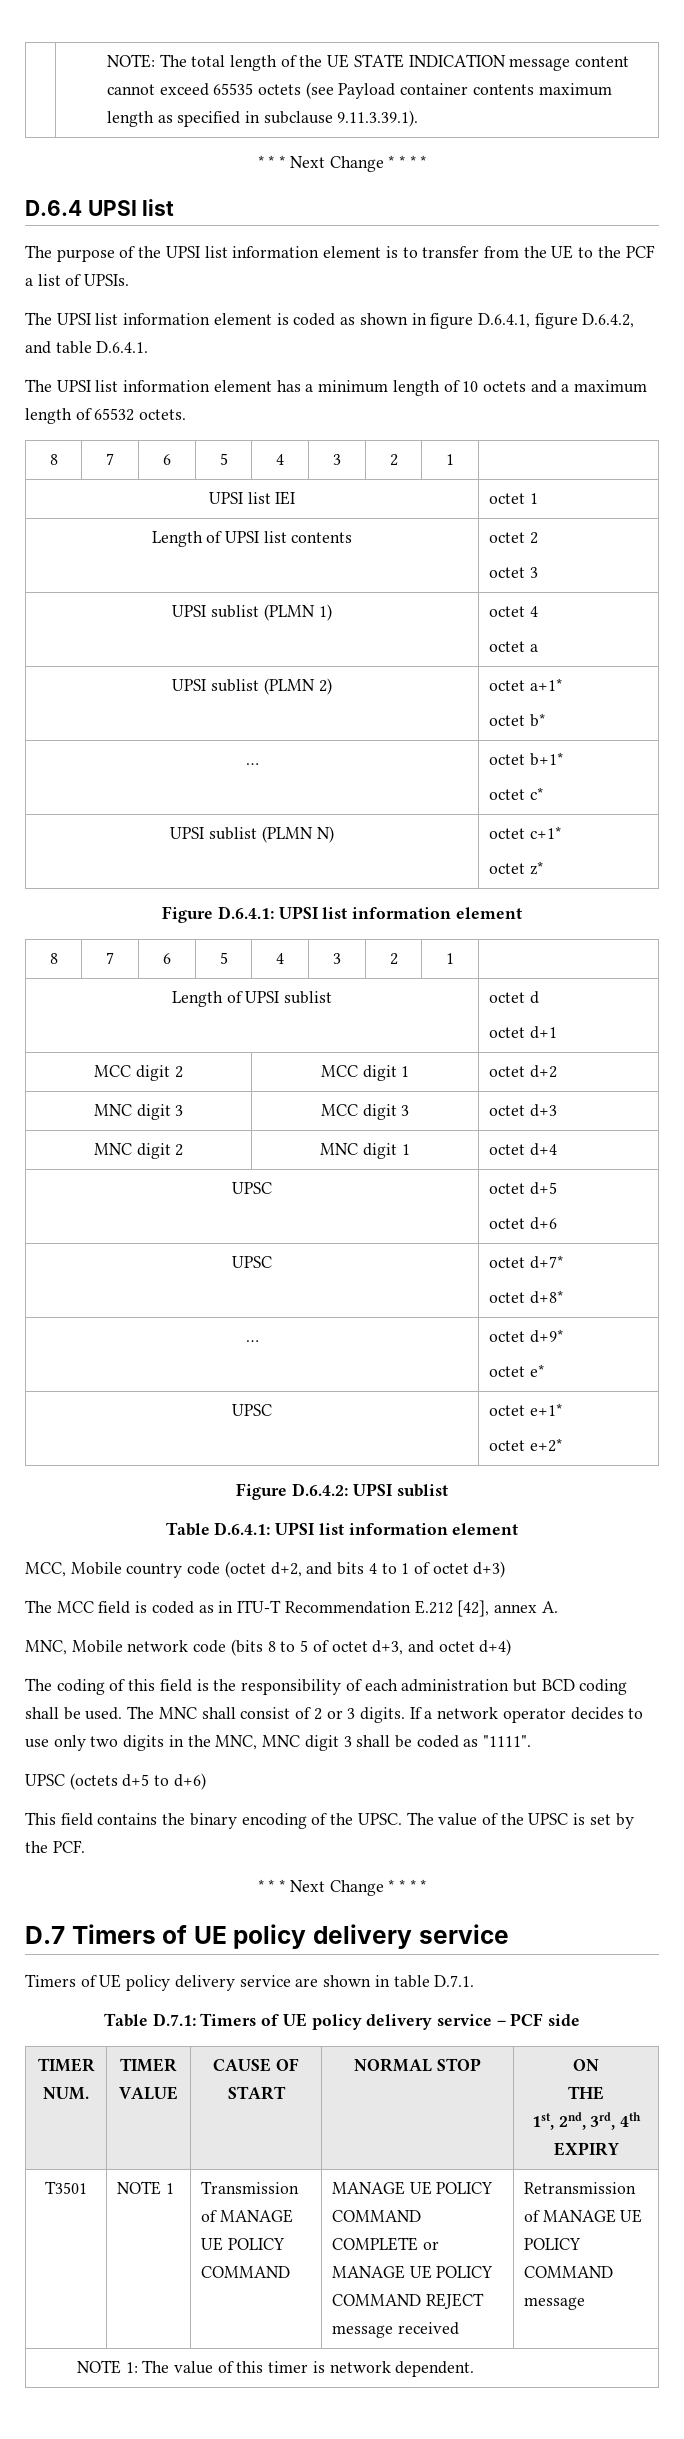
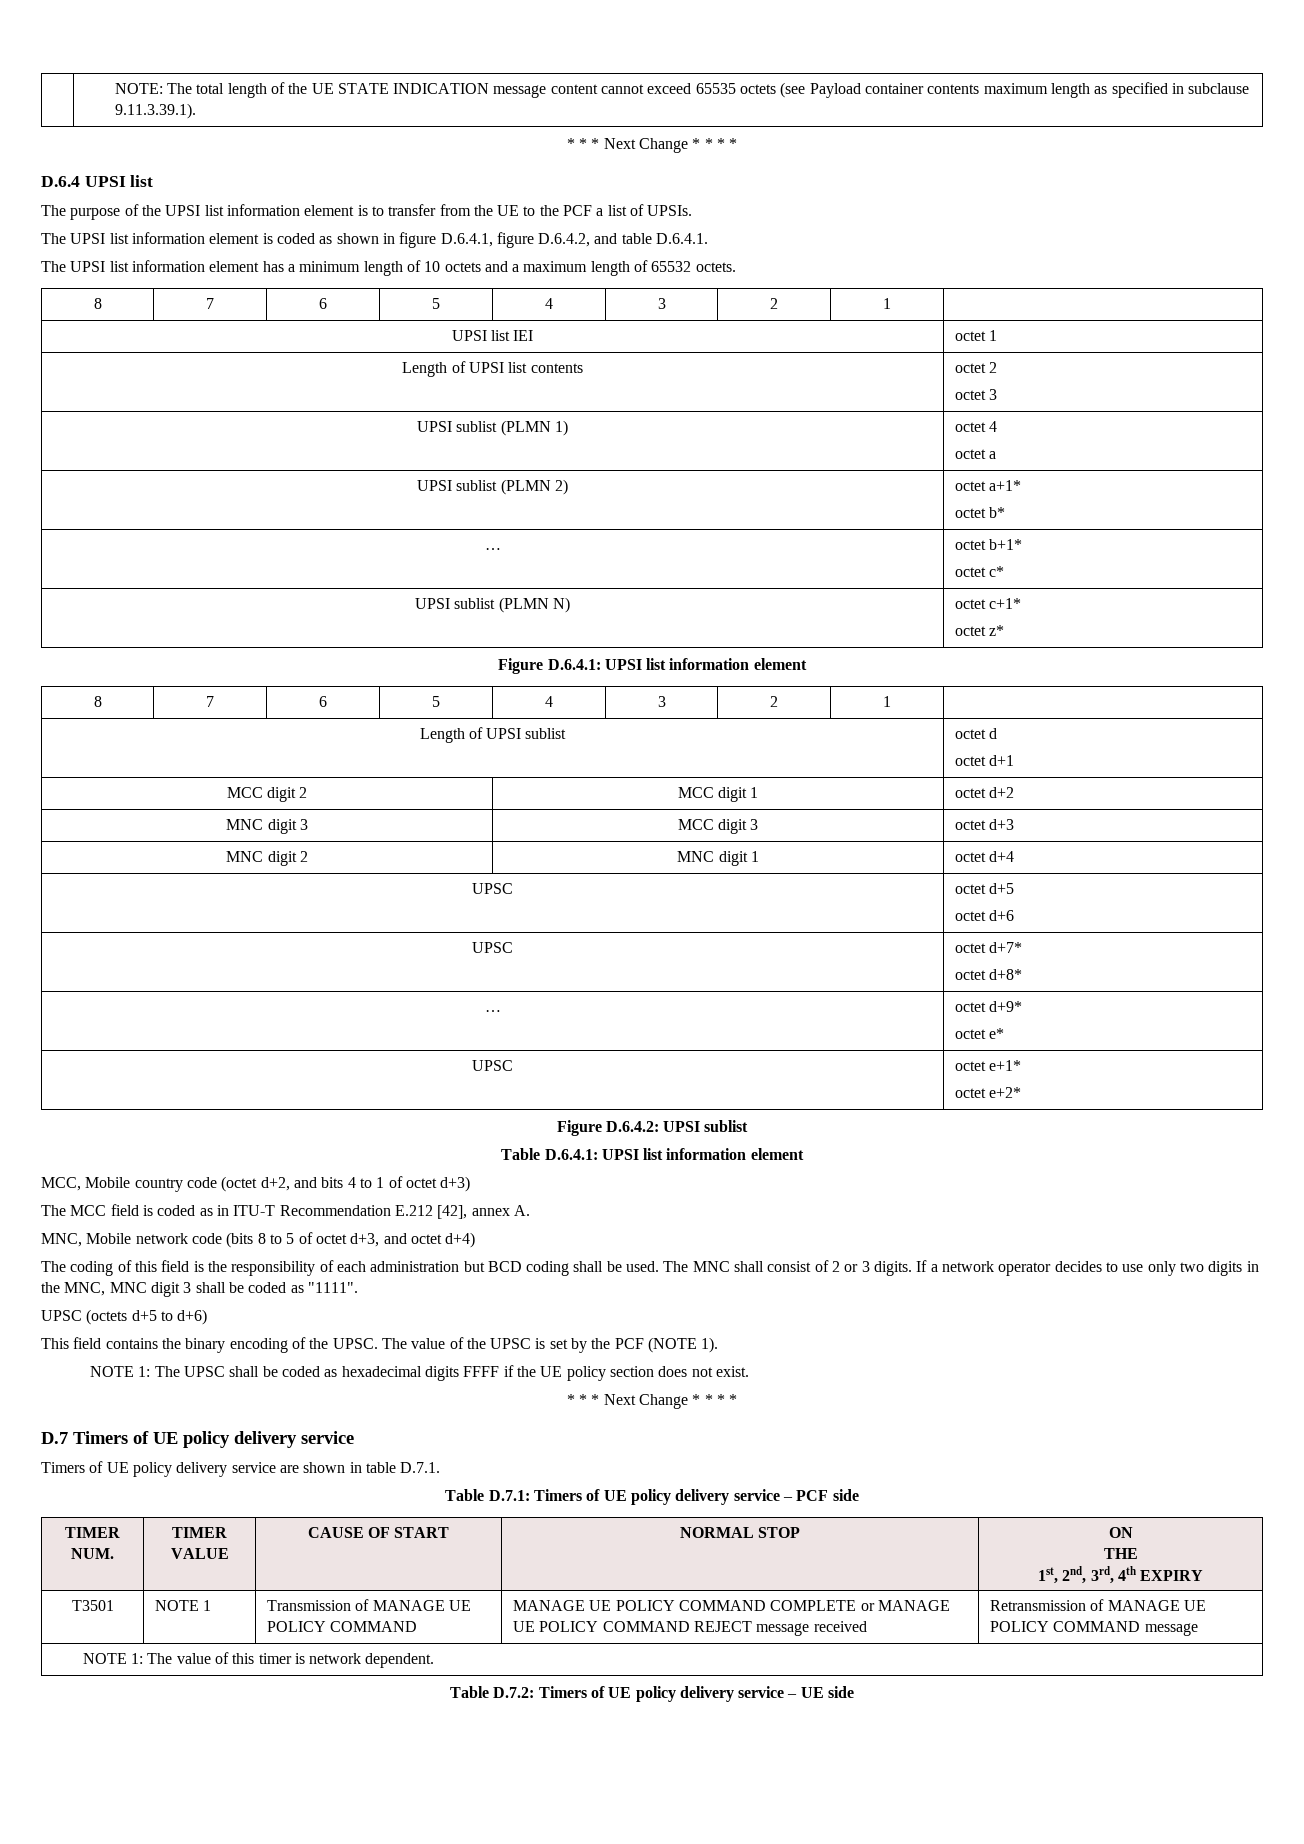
[52,1840,85,1853] PCF. -> [614,1337,719,1353] [90,1365,749,1381] PCF (NOTE 1). // NOTE 1: The UPSC shall be coded as hexadecimal digits FFFF if the UE policy section does not exist.
(475, 2369) none -> [449,1686,855,1702] // Table D.7.2: Timers of UE policy delivery service – UE side

